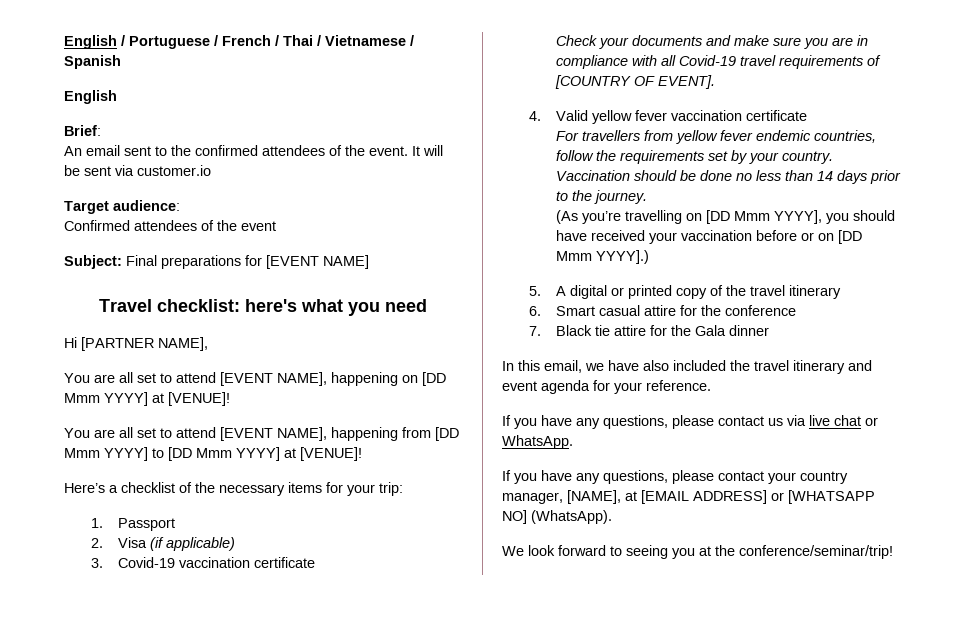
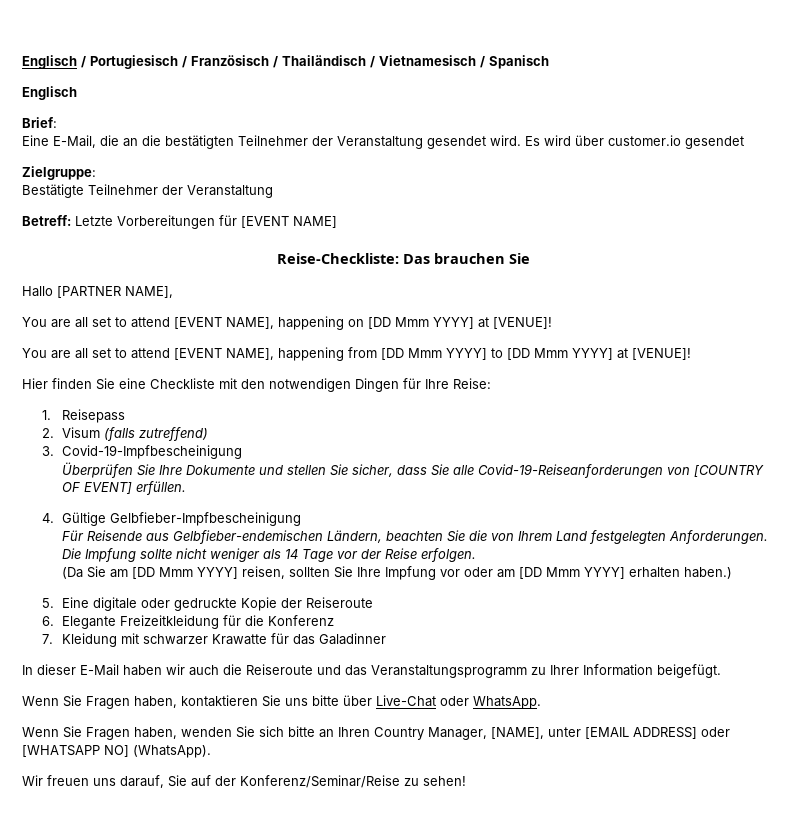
[64,35,414,49] [64,55,121,69] [64,90,117,104] [64,125,101,136] [64,145,443,156] [64,165,211,176] [64,200,180,214] [64,220,276,231] [64,255,369,269] [99,299,427,316] [64,337,77,348] English / Portuguese / French / Thai / Vietnamese / Spanish // English // Brief: // An email sent to the confirmed attendees of the event. It will be sent via customer.io // Target audience: // Confirmed attendees of the event // Subject: Final preparations for [EVENT NAME] // Travel checklist: here's what you need // Hi -> [22,55,549,69] [22,86,77,100] [22,117,57,128] [22,135,744,149] [22,166,96,180] [22,184,273,198] [22,215,337,229] [276,253,530,264] [22,286,53,297] Englisch / Portugiesisch / Französisch / Thailändisch / Vietnamesisch / Spanisch // Englisch // Brief: // Eine E-Mail, die an die bestätigten Teilnehmer der Veranstaltung gesendet wird. Es wird über customer.io gesendet // Zielgruppe: // Bestätigte Teilnehmer der Veranstaltung // Betreff: Letzte Vorbereitungen für [EVENT NAME] // Reise-Checkliste: Das brauchen Sie // Hallo
[64,482,403,496] Here’s a checklist of the necessary items for your trip: -> [22,378,491,392] Hier finden Sie eine Checkliste mit den notwendigen Dingen für Ihre Reise:
[117,518,175,531] Passport -> [61,409,125,423] Reisepass
[117,537,235,551] [90,557,315,568] [555,35,868,49] [555,55,881,69] [554,75,715,89] [528,110,807,124] [555,130,876,144] [555,150,833,164] [555,170,901,184] [555,190,647,204] [555,210,895,224] [555,230,862,244] [555,250,649,264] [528,285,841,299] [528,305,796,316] [528,325,769,336] [502,360,872,374] [502,380,711,394] [502,415,878,429] [502,435,573,449] [502,470,848,484] [502,490,637,504] Visa (if applicable) // 3. Covid-19 vaccination certificate // Check your documents and make sure you are in compliance with all Covid-19 travel requirements of [COUNTRY OF EVENT]. // 4. Valid yellow fever vaccination certificate // For travellers from yellow fever endemic countries, follow the requirements set by your country. Vaccination should be done no less than 14 days prior to the journey. // (As you’re travelling on [DD Mmm YYYY], you should have received your vaccination before or on [DD Mmm YYYY].) // 5. A digital or printed copy of the travel itinerary // 6. Smart casual attire for the conference // 7. Black tie attire for the Gala dinner // In this email, we have also included the travel itinerary and event agenda for your reference. // If you have any questions, please contact us via live chat or WhatsApp. // If you have any questions, please contact your country manager, [NAME], at -> [61,427,208,441] [41,445,242,459] [61,462,764,478] [61,481,186,495] [41,512,301,526] [61,530,768,544] [61,548,476,562] [61,566,732,580] [41,597,373,611] [41,615,334,629] [41,633,386,647] [22,664,721,678] [22,695,541,709] [22,726,581,740] Visum (falls zutreffend) // 3. Covid-19-Impfbescheinigung // Überprüfen Sie Ihre Dokumente und stellen Sie sicher, dass Sie alle Covid-19-Reiseanforderungen von [COUNTRY OF EVENT] erfüllen. // 4. Gültige Gelbfieber-Impfbescheinigung // Für Reisende aus Gelbfieber-endemischen Ländern, beachten Sie die von Ihrem Land festgelegten Anforderungen. Die Impfung sollte nicht weniger als 14 Tage vor der Reise erfolgen. // (Da Sie am [DD Mmm YYYY] reisen, sollten Sie Ihre Impfung vor oder am [DD Mmm YYYY] erhalten haben.) // 5. Eine digitale oder gedruckte Kopie der Reiseroute // 6. Elegante Freizeitkleidung für die Konferenz // 7. Kleidung mit schwarzer Krawatte für das Galadinner // In dieser E-Mail haben wir auch die Reiseroute und das Veranstaltungsprogramm zu Ihrer Information beigefügt. // Wenn Sie Fragen haben, kontaktieren Sie uns bitte über Live-Chat oder WhatsApp. // Wenn Sie Fragen haben, wenden Sie sich bitte an Ihren Country Manager, [NAME], unter
[771,492,784,501] or -> [701,727,730,737] oder
[502,545,893,559] We look forward to seeing you at the conference/seminar/trip! -> [22,775,466,788] Wir freuen uns darauf, Sie auf der Konferenz/Seminar/Reise zu sehen!

